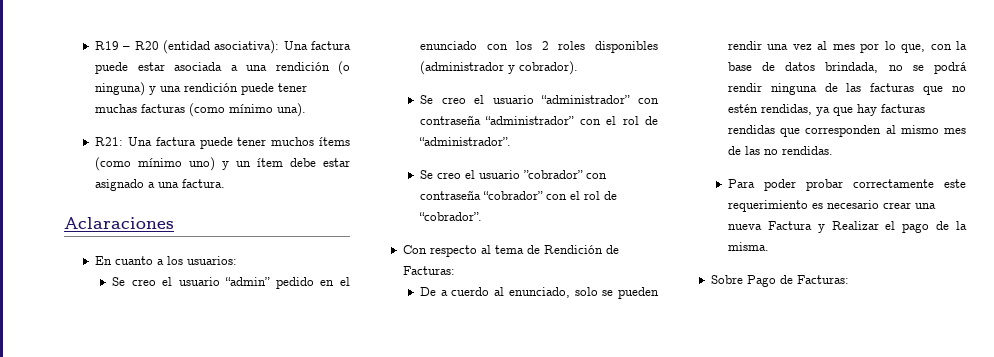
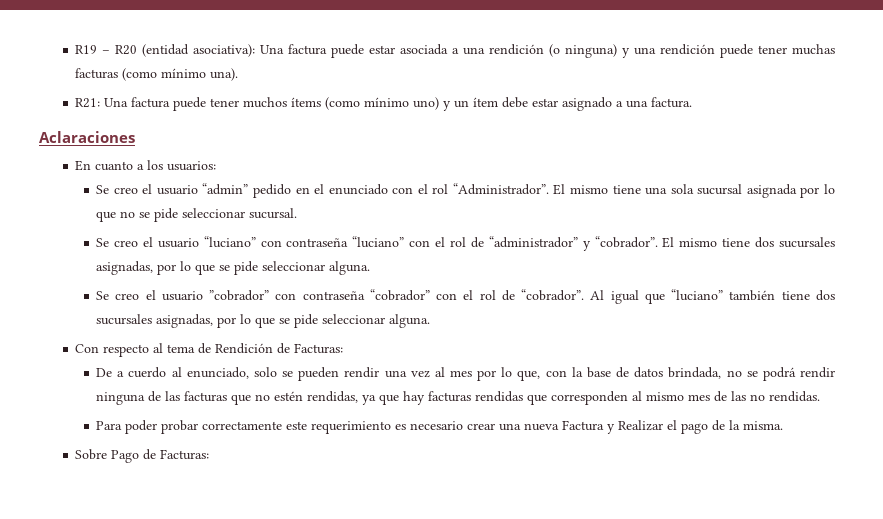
[516,41,658,53] [419,61,578,75] [419,95,659,104] [419,115,658,125] [418,137,511,146] los 2 roles disponibles (administrador y cobrador). // Se creo el usuario “administrador” con contraseña “administrador” con el rol de “administrador”. -> [417,183,835,198] [96,208,298,222] [96,236,836,251] [96,261,371,275] el rol “Administrador”. El mismo tiene una sola sucursal asignada por lo que no se pide seleccionar sucursal. // Se creo el usuario “luciano” con contraseña “luciano” con el rol de “administrador” y “cobrador”. El mismo tiene dos sucursales asignadas, por lo que se pide seleccionar alguna.
(482, 216) none -> [590,289,835,304] [96,314,431,328] Al igual que “luciano” también tiene dos sucursales asignadas, por lo que se pide seleccionar alguna.

